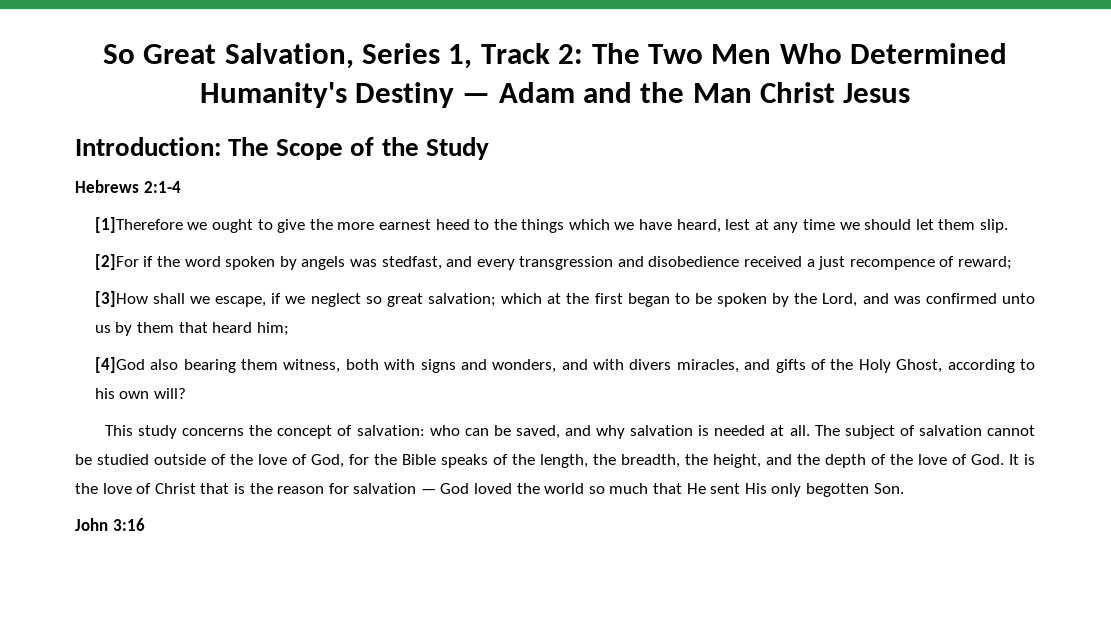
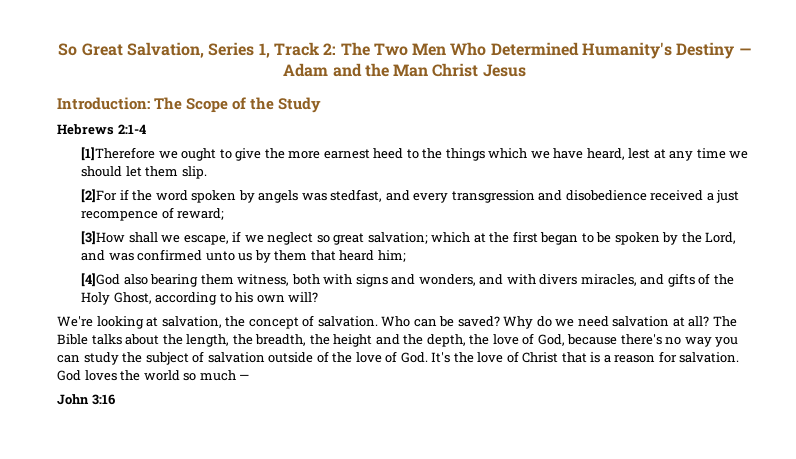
[104,425,1036,439] [75,454,149,465] This study concerns the concept of salvation: who can be saved, and why salvation is needed at all. The subject of salvation cannot be studied -> [57,315,737,329] [57,333,739,347] [57,351,265,365] We're looking at salvation, the concept of salvation. Who can be saved? Why do we need salvation at all? The Bible talks about the length, the breadth, the height and the depth, the love of God, because there's no way you can study the subject of salvation
[311,454,1035,468] God, for the Bible speaks of the length, the breadth, the height, and the depth of the love of God. It is -> [400,352,451,363] God. It's
[249,483,273,494] the -> [603,355,611,363] a
[353,483,904,497] salvation — God loved the world so much that He sent His only begotten Son. -> [679,352,740,363] [57,370,250,381] salvation. God loves the world so much —

